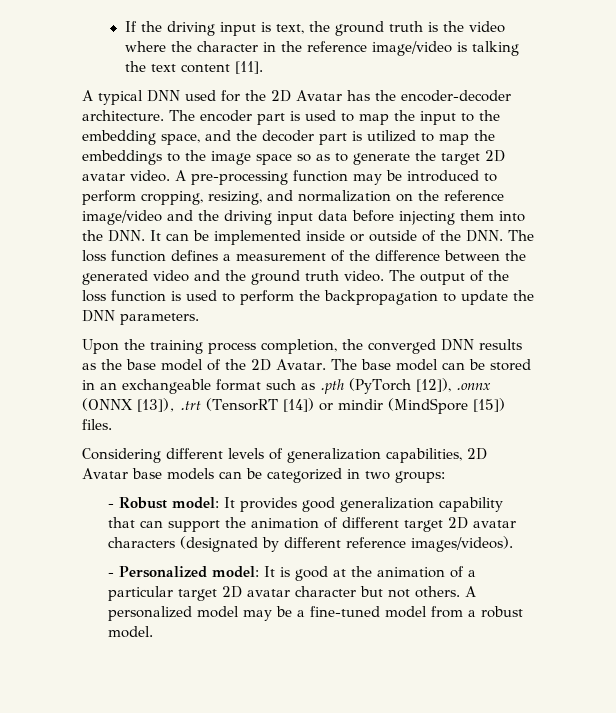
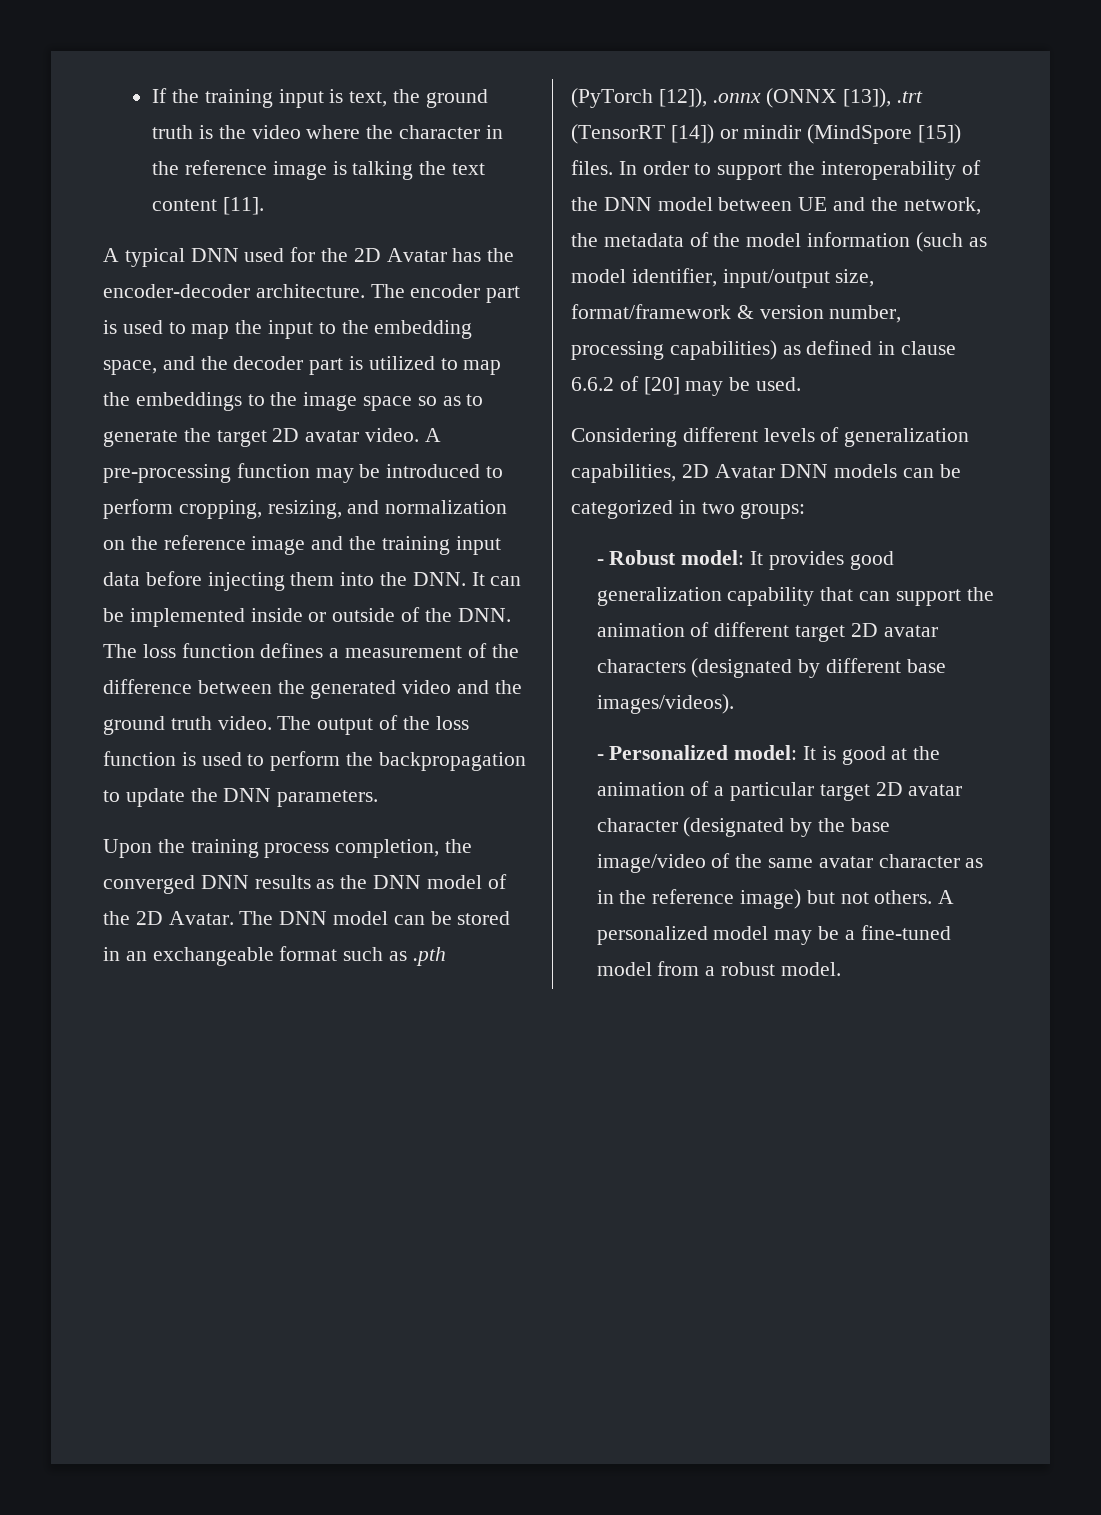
[166,21,215,36] driving -> [204,89,273,108] training
[371,41,452,56] image/video -> [272,161,327,180] image
[82,210,272,225] image/video and the driving -> [251,536,450,555] image and the training
[126,359,156,370] base -> [373,875,422,889] DNN
[360,359,391,370] base -> [279,911,328,925] DNN
(112, 424) none -> [618,160,981,180] [571,197,981,215] [571,232,987,252] [571,268,875,288] [571,304,902,323] [571,340,957,360] [571,376,802,396] In order to support the interoperability of the DNN model between UE and the network, the metadata of the model information (such as model identifier, input/output size, format/framework & version number, processing capabilities) as defined in clause 6.6.2 of [20] may be used.
[131,468,162,479] base -> [780,464,829,478] DNN
[346,537,407,548] reference -> [906,659,946,673] base
(357, 591) none -> [683,817,890,837] [596,853,984,873] [596,889,801,909] (designated by the base image/video of the same avatar character as in the reference image)

